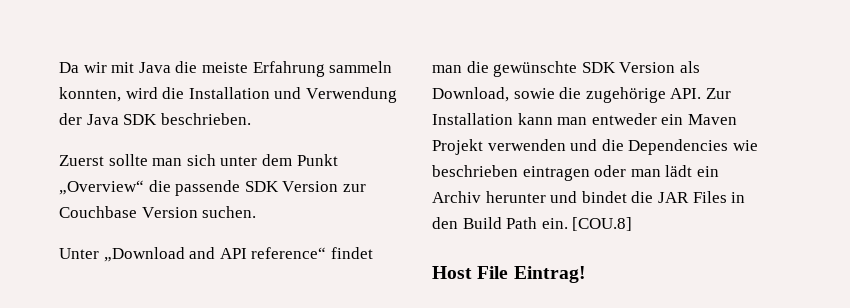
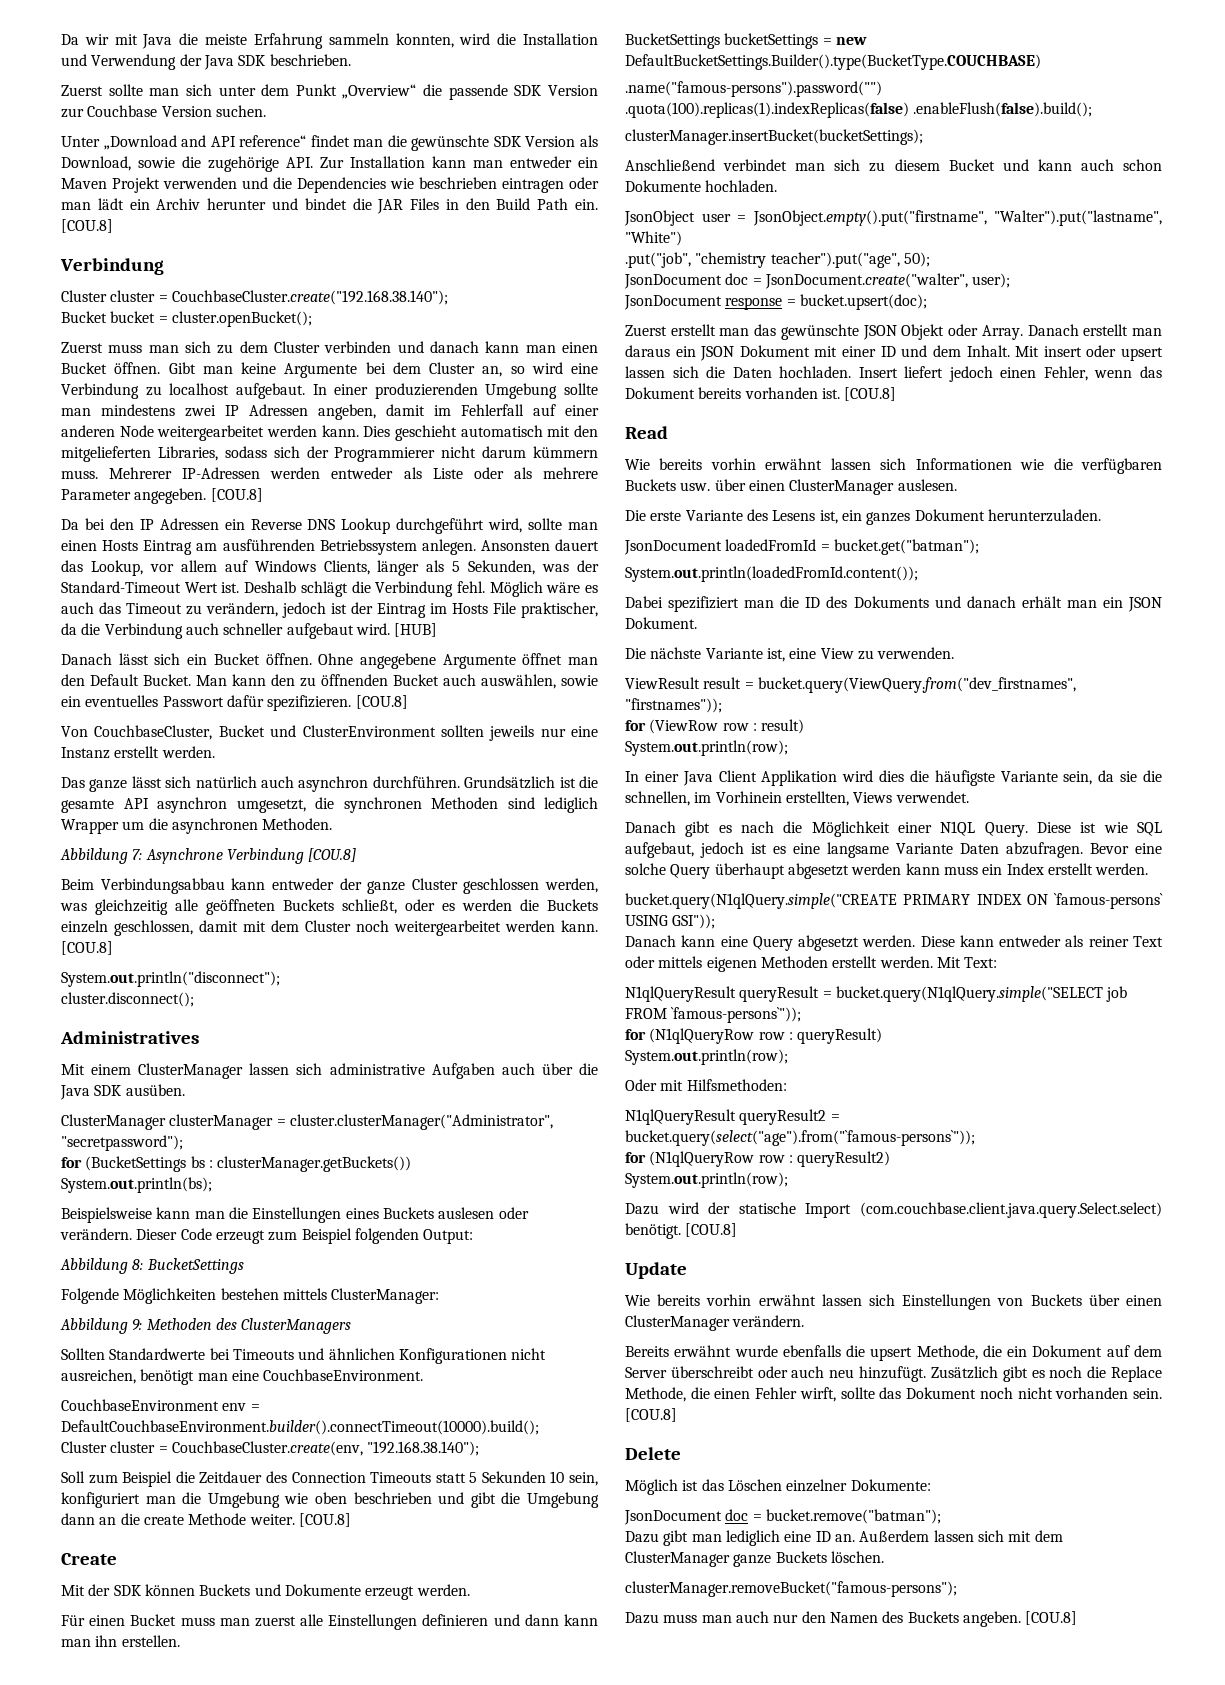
[432,266,586,283] Host File Eintrag! -> [60,258,164,275] [61,290,448,305] [61,311,312,327] [61,341,598,354] [61,362,598,378] [61,383,598,399] [61,404,599,420] [61,425,599,441] [61,446,598,462] [61,467,598,479] [61,488,263,504] [61,518,598,534] [61,539,599,555] [61,560,600,576] [61,581,598,597] [61,602,598,618] [61,623,438,639] [61,653,598,669] [61,674,598,689] [61,695,408,711] [61,725,598,741] [61,746,215,759] [61,776,599,792] [61,797,598,813] [61,818,333,834] [60,848,357,864] [61,878,598,894] [60,899,598,915] [61,920,598,936] [61,941,113,955] [61,971,280,987] [61,992,194,1007] [60,1031,199,1044] [61,1063,598,1079] [60,1084,185,1100] [61,1114,553,1130] [61,1135,183,1151] [61,1156,412,1172] [61,1177,212,1193] [61,1207,529,1223] [60,1228,474,1244] [60,1258,244,1274] [61,1288,440,1304] [60,1318,352,1334] [61,1348,547,1364] [61,1369,424,1385] [61,1399,260,1411] [61,1420,539,1435] [61,1441,480,1456] [61,1471,598,1487] [61,1492,600,1508] [61,1513,351,1527] [61,1553,117,1565] [61,1584,470,1600] [61,1614,598,1630] [61,1635,180,1647] [625,33,867,49] [625,54,1041,70] [625,81,882,97] [625,102,1093,118] [625,129,923,145] [625,159,1162,172] [625,180,778,192] [624,210,1162,226] [625,231,682,246] [625,252,930,268] [624,273,1011,289] [624,294,927,310] [625,324,1162,340] [625,345,1164,361] [625,366,1162,382] [625,387,897,401] [625,426,668,439] [625,458,1162,474] [625,479,957,495] [625,509,1101,525] [624,539,979,555] [625,566,918,582] [625,596,1162,612] [625,617,697,629] [625,647,955,662] [625,677,1076,693] [625,698,722,713] [625,719,805,734] [625,740,788,756] [625,770,1162,786] [625,791,969,806] [625,821,1162,837] [625,842,1162,858] [625,863,1149,879] [625,893,1163,909] [625,914,716,929] [625,935,1163,951] [625,956,998,972] [625,986,1128,1002] [625,1007,802,1023] [625,1028,883,1044] [625,1049,788,1065] [625,1079,787,1091] [625,1109,840,1125] [625,1130,975,1146] [625,1151,891,1167] [625,1172,788,1188] [625,1202,1162,1218] [625,1223,738,1239] [625,1262,687,1279] [625,1294,1162,1310] [625,1315,805,1331] [625,1345,1162,1361] [625,1366,1162,1382] [625,1387,1162,1402] [625,1408,677,1422] [625,1447,681,1460] [625,1479,931,1495] [624,1509,941,1525] [625,1530,1063,1546] [625,1551,884,1567] [625,1581,957,1597] [625,1611,1078,1627] Verbindung // Cluster cluster = CouchbaseCluster.create("192.168.38.140"); // Bucket bucket = cluster.openBucket(); // Zuerst muss man sich zu dem Cluster verbinden und danach kann man einen Bucket öffnen. Gibt man keine Argumente bei dem Cluster an, so wird eine Verbindung zu localhost aufgebaut. In einer produzierenden Umgebung sollte man mindestens zwei IP Adressen angeben, damit im Fehlerfall auf einer anderen Node weitergearbeitet werden kann. Dies geschieht automatisch mit den mitgelieferten Libraries, sodass sich der Programmierer nicht darum kümmern muss. Mehrerer IP-Adressen werden entweder als Liste oder als mehrere Parameter angegeben. [COU.8] // Da bei den IP Adressen ein Reverse DNS Lookup durchgeführt wird, sollte man einen Hosts Eintrag am ausführenden Betriebssystem anlegen. Ansonsten dauert das Lookup, vor allem auf Windows Clients, länger als 5 Sekunden, was der Standard-Timeout Wert ist. Deshalb schlägt die Verbindung fehl. Möglich wäre es auch das Timeout zu verändern, jedoch ist der Eintrag im Hosts File praktischer, da die Verbindung auch schneller aufgebaut wird. [HUB] // Danach lässt sich ein Bucket öffnen. Ohne angegebene Argumente öffnet man den Default Bucket. Man kann den zu öffnenden Bucket auch auswählen, sowie ein eventuelles Passwort dafür spezifizieren. [COU.8] // Von CouchbaseCluster, Bucket und ClusterEnvironment sollten jeweils nur eine Instanz erstellt werden. // Das ganze lässt sich natürlich auch asynchron durchführen. Grundsätzlich ist die gesamte API asynchron umgesetzt, die synchronen Methoden sind lediglich Wrapper um die asynchronen Methoden. // Abbildung 7: Asynchrone Verbindung [COU.8] // Beim Verbindungsabbau kann entweder der ganze Cluster geschlossen werden, was gleichzeitig alle geöffneten Buckets schließt, oder es werden die Buckets einzeln geschlossen, damit mit dem Cluster noch weitergearbeitet werden kann. [COU.8] // System.out.println("disconnect"); // cluster.disconnect(); // Administratives // Mit einem ClusterManager lassen sich administrative Aufgaben auch über die Java SDK ausüben. // ClusterManager clusterManager = cluster.clusterManager("Administrator", "secretpassword"); // for (BucketSettings bs : clusterManager.getBuckets()) // System.out.println(bs); // Beispielsweise kann man die Einstellungen eines Buckets auslesen oder verändern. Dieser Code erzeugt zum Beispiel folgenden Output: // Abbildung 8: BucketSettings // Folgende Möglichkeiten bestehen mittels ClusterManager: // Abbildung 9: Methoden des ClusterManagers // Sollten Standardwerte bei Timeouts und ähnlichen Konfigurationen nicht ausreichen, benötigt man eine CouchbaseEnvironment. // CouchbaseEnvironment env = DefaultCouchbaseEnvironment.builder().connectTimeout(10000).build(); // Cluster cluster = CouchbaseCluster.create(env, "192.168.38.140"); // Soll zum Beispiel die Zeitdauer des Connection Timeouts statt 5 Sekunden 10 sein, konfiguriert man die Umgebung wie oben beschrieben und gibt die Umgebung dann an die create Methode weiter. [COU.8] // Create // Mit der SDK können Buckets und Dokumente erzeugt werden. // Für einen Bucket muss man zuerst alle Einstellungen definieren und dann kann man ihn erstellen. // BucketSettings bucketSettings = new DefaultBucketSettings.Builder().type(BucketType.COUCHBASE) // .name("famous-persons").password("") .quota(100).replicas(1).indexReplicas(false) .enableFlush(false).build(); // clusterManager.insertBucket(bucketSettings); // Anschließend verbindet man sich zu diesem Bucket und kann auch schon Dokumente hochladen. // JsonObject user = JsonObject.empty().put("firstname", "Walter").put("lastname", "White") // .put("job", "chemistry teacher").put("age", 50); // JsonDocument doc = JsonDocument.create("walter", user); // JsonDocument response = bucket.upsert(doc); // Zuerst erstellt man das gewünschte JSON Objekt oder Array. Danach erstellt man daraus ein JSON Dokument mit einer ID und dem Inhalt. Mit insert oder upsert lassen sich die Daten hochladen. Insert liefert jedoch einen Fehler, wenn das Dokument bereits vorhanden ist. [COU.8] // Read // Wie bereits vorhin erwähnt lassen sich Informationen wie die verfügbaren Buckets usw. über einen ClusterManager auslesen. // Die erste Variante des Lesens ist, ein ganzes Dokument herunterzuladen. // JsonDocument loadedFromId = bucket.get("batman"); // System.out.println(loadedFromId.content()); // Dabei spezifiziert man die ID des Dokuments und danach erhält man ein JSON Dokument. // Die nächste Variante ist, eine View zu verwenden. // ViewResult result = bucket.query(ViewQuery.from("dev_firstnames", "firstnames")); // for (ViewRow row : result) // System.out.println(row); // In einer Java Client Applikation wird dies die häufigste Variante sein, da sie die schnellen, im Vorhinein erstellten, Views verwendet. // Danach gibt es nach die Möglichkeit einer N1QL Query. Diese ist wie SQL aufgebaut, jedoch ist es eine langsame Variante Daten abzufragen. Bevor eine solche Query überhaupt abgesetzt werden kann muss ein Index erstellt werden. // bucket.query(N1qlQuery.simple("CREATE PRIMARY INDEX ON `famous-persons` USING GSI")); // Danach kann eine Query abgesetzt werden. Diese kann entweder als reiner Text oder mittels eigenen Methoden erstellt werden. Mit Text: // N1qlQueryResult queryResult = bucket.query(N1qlQuery.simple("SELECT job FROM `famous-persons`")); // for (N1qlQueryRow row : queryResult) // System.out.println(row); // Oder mit Hilfsmethoden: // N1qlQueryResult queryResult2 = bucket.query(select("age").from("`famous-persons`")); // for (N1qlQueryRow row : queryResult2) // System.out.println(row); // Dazu wird der statische Import (com.couchbase.client.java.query.Select.select) benötigt. [COU.8] // Update // Wie bereits vorhin erwähnt lassen sich Einstellungen von Buckets über einen ClusterManager verändern. // Bereits erwähnt wurde ebenfalls die upsert Methode, die ein Dokument auf dem Server überschreibt oder auch neu hinzufügt. Zusätzlich gibt es noch die Replace Methode, die einen Fehler wirft, sollte das Dokument noch nicht vorhanden sein. [COU.8] // Delete // Möglich ist das Löschen einzelner Dokumente: // JsonDocument doc = bucket.remove("batman"); // Dazu gibt man lediglich eine ID an. Außerdem lassen sich mit dem ClusterManager ganze Buckets löschen. // clusterManager.removeBucket("famous-persons"); // Dazu muss man auch nur den Namen des Buckets angeben. [COU.8]

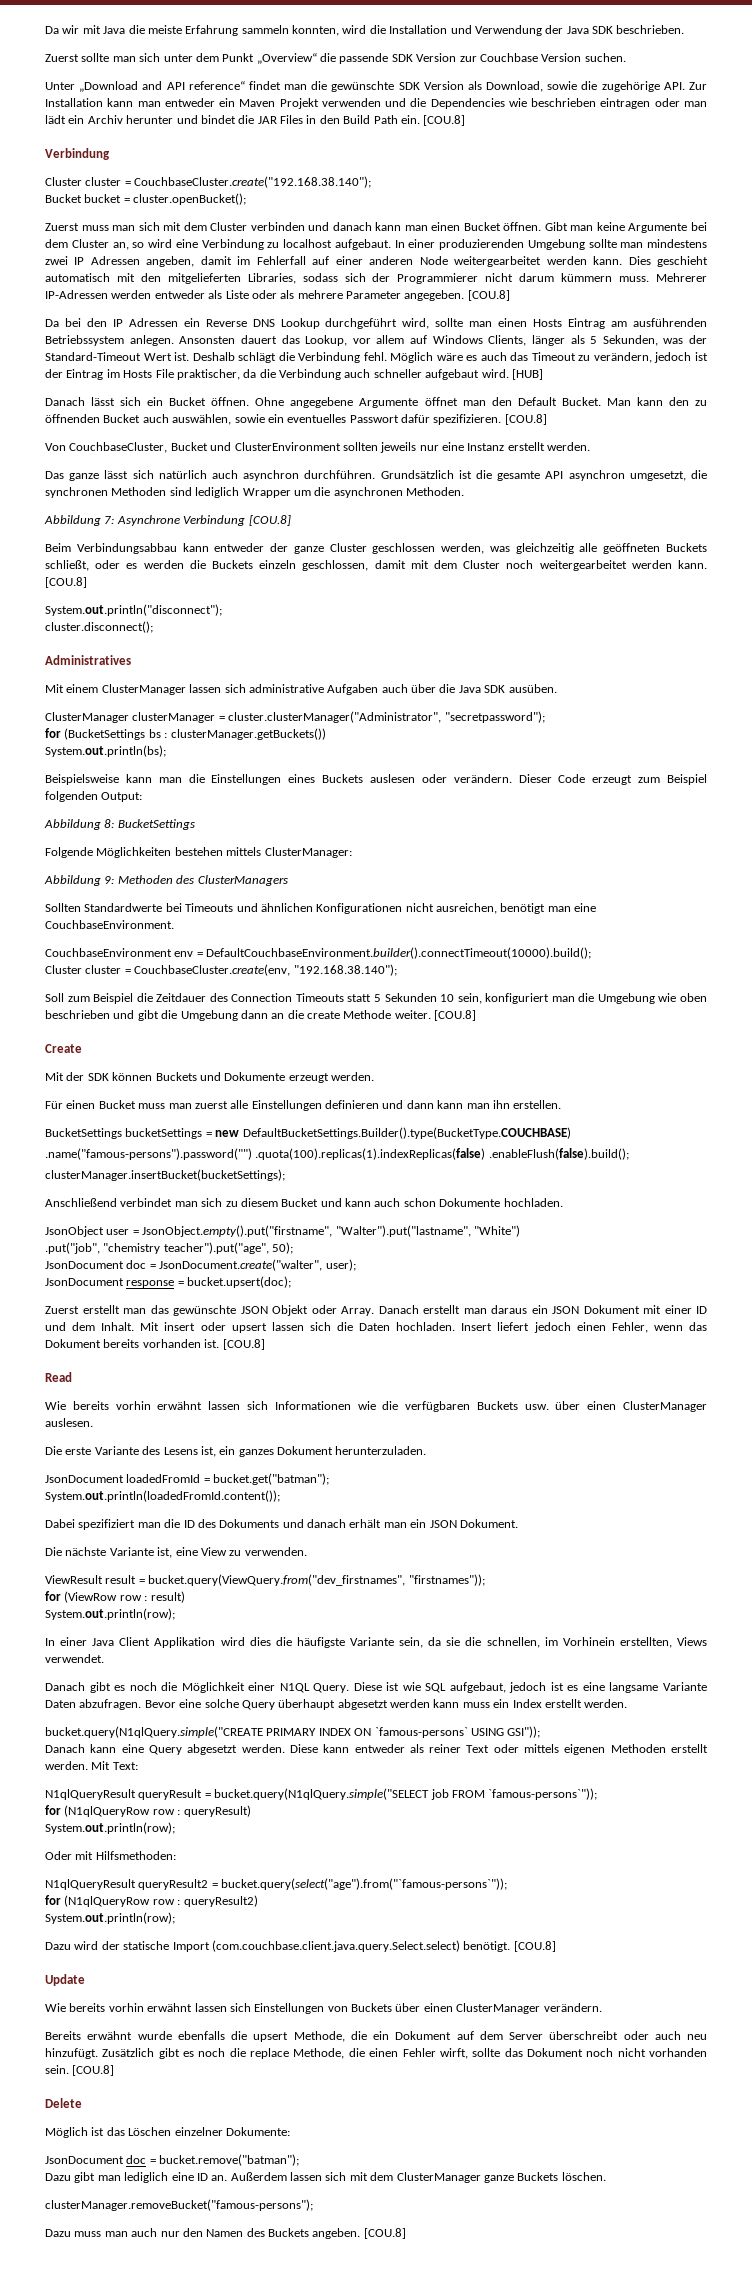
[217,344,234,354] zu -> [163,222,182,231] mit
[741,821,774,833] nach -> [129,1682,157,1691] noch
[1111,1366,1162,1382] Replace -> [250,2048,290,2059] replace

